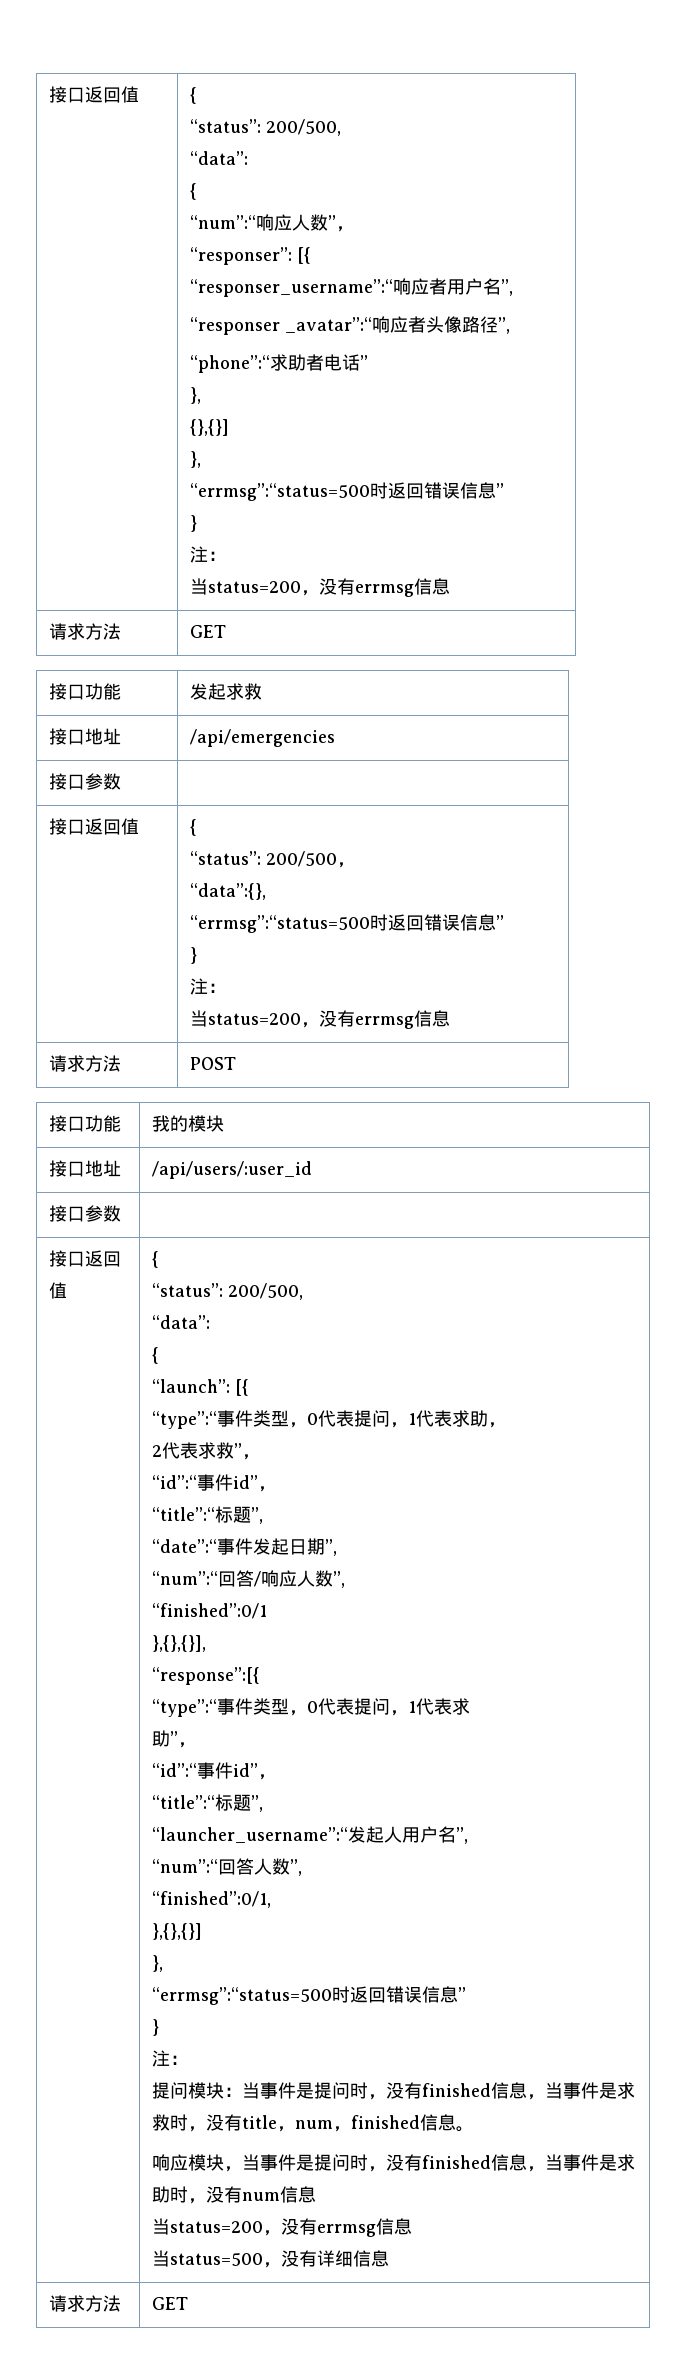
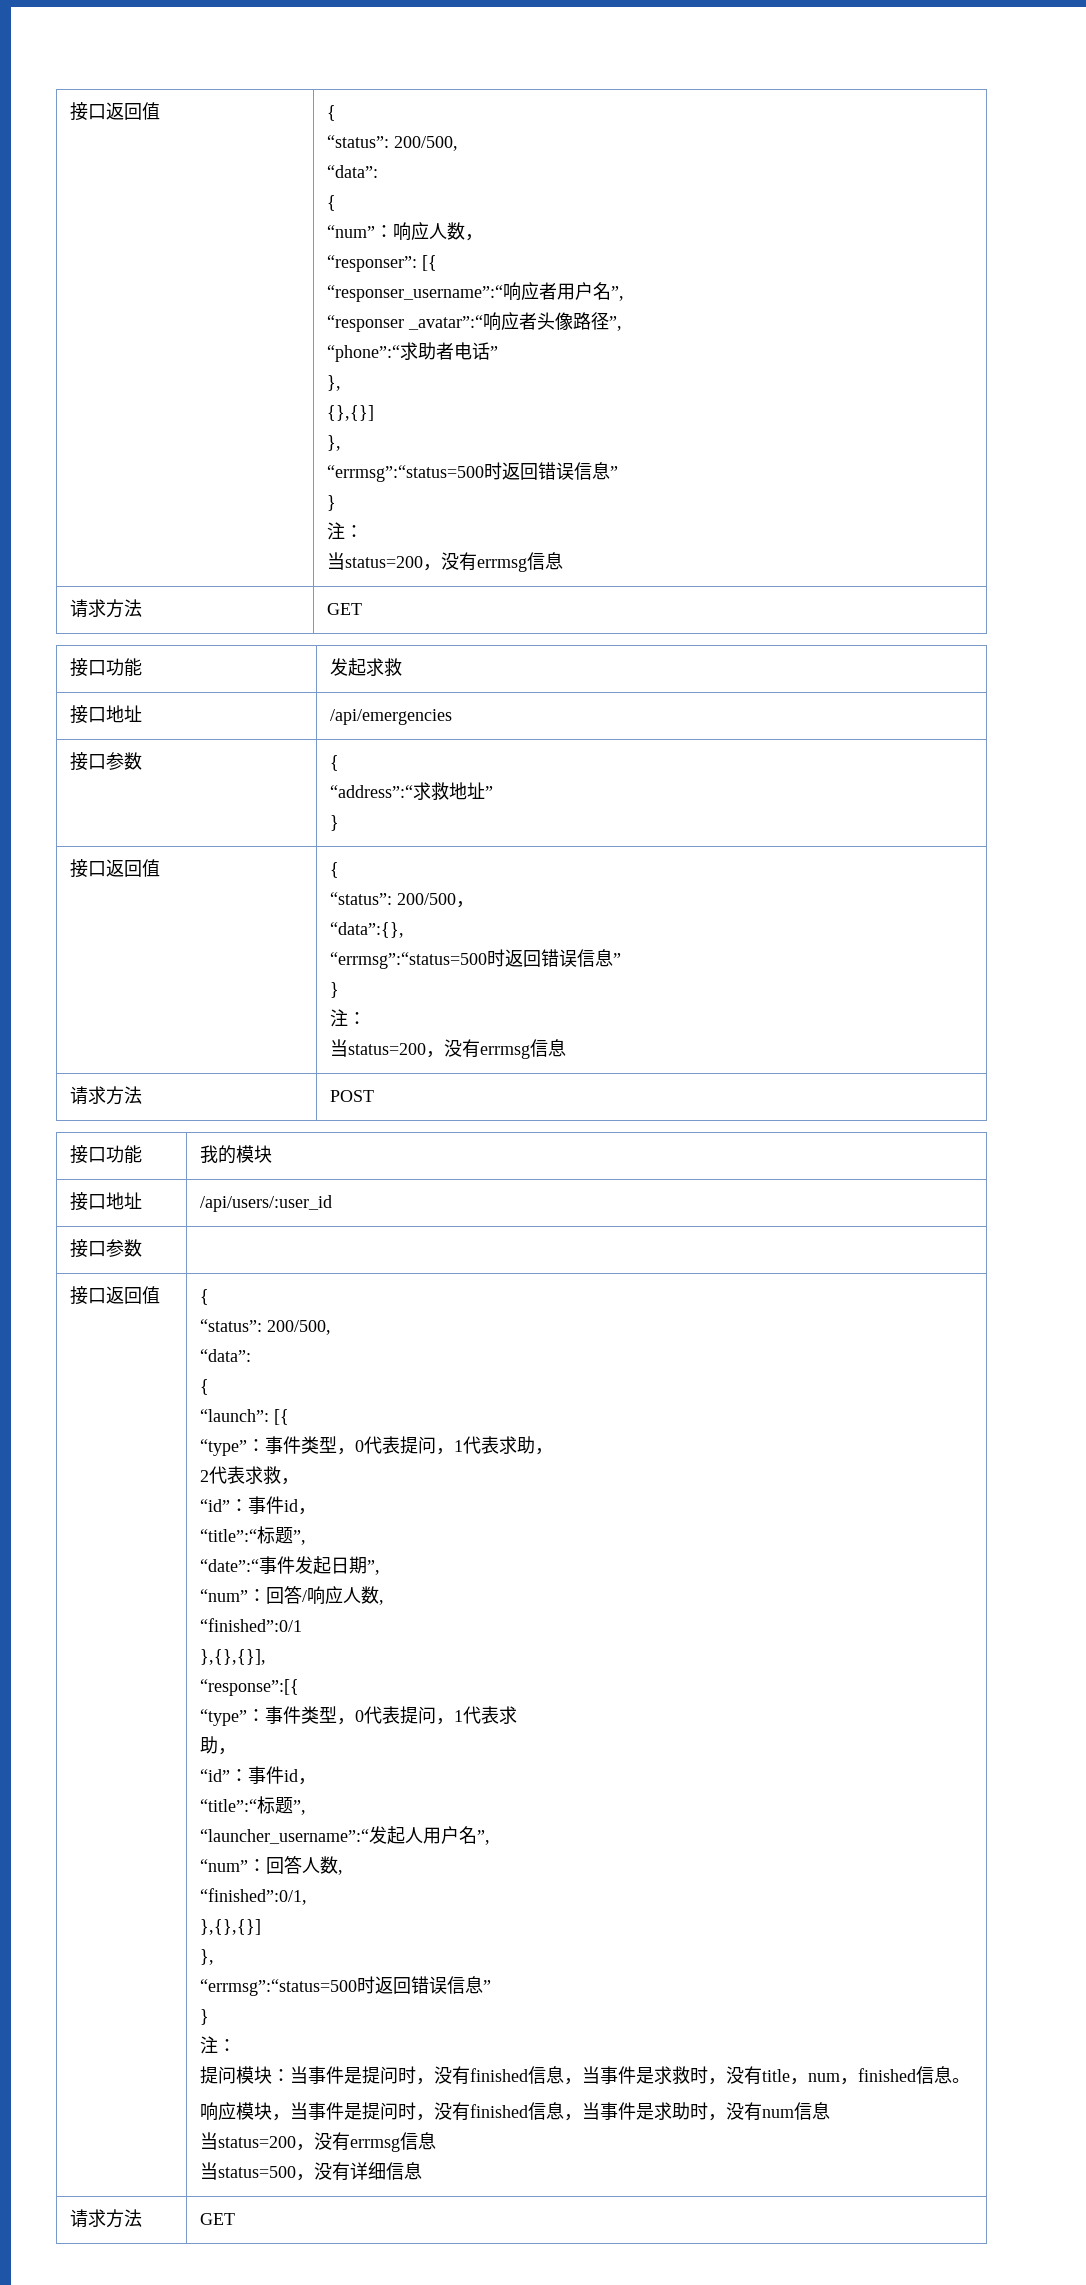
[48,86,139,103] [189,87,197,104] [189,119,341,136] [189,151,248,165] [189,183,197,200] [189,214,336,231] 接口返回值 | { // “status”: 200/500, // “data”: // { // “num”:“响应人数” -> [69,102,160,121] [326,105,336,121] [326,135,458,151] [326,165,378,178] [326,195,336,211] [326,222,465,241] 接口返回值 | { // “status”: 200/500, // “data”: // { // “num”：响应人数
(121, 781) none -> [329,755,339,771] [329,782,493,800] [329,815,339,831] { // “address”:“求救地址” // }
[151,1411,217,1429] “type”:“ -> [199,1439,265,1456] “type”：
[233,1443,260,1460] [151,1474,258,1491] ”， // “id”:“事件id” -> [280,1478,299,1485] [199,1496,298,1514] ， // “id”：事件id
[151,1571,218,1585] “num”:“ -> [199,1589,266,1602] “num”：
[332,1571,345,1588] ”, -> [378,1600,384,1605] ,
[151,1699,217,1717] “type”:“ -> [199,1709,265,1726] “type”：
[169,1731,196,1748] [151,1762,258,1779] ”， // “id”:“事件id” -> [217,1748,236,1755] [199,1766,298,1784] ， // “id”：事件id
[151,1859,218,1873] “num”:“ -> [199,1859,266,1872] “num”：
[289,1859,302,1876] ”, -> [337,1870,343,1875] ,

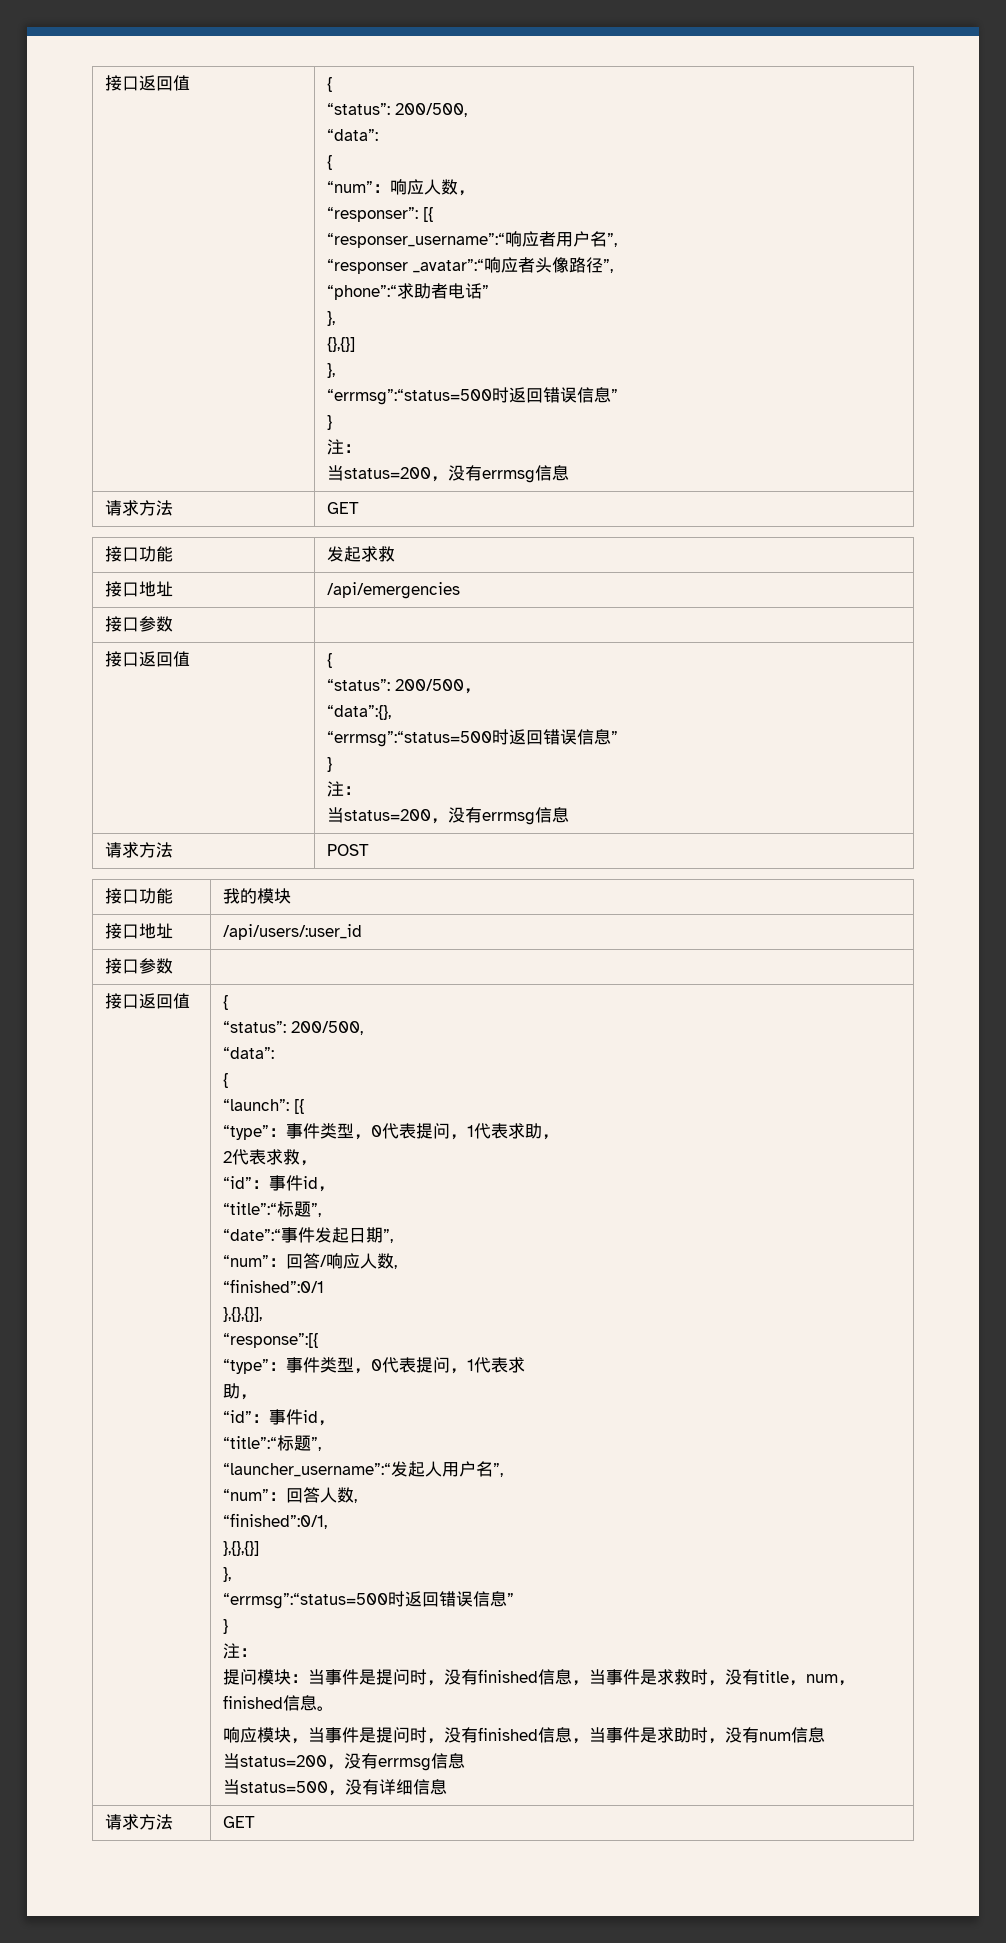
[329,755,339,771] [329,782,493,800] [329,815,339,831] { // “address”:“求救地址” // } -> (174, 624) none

